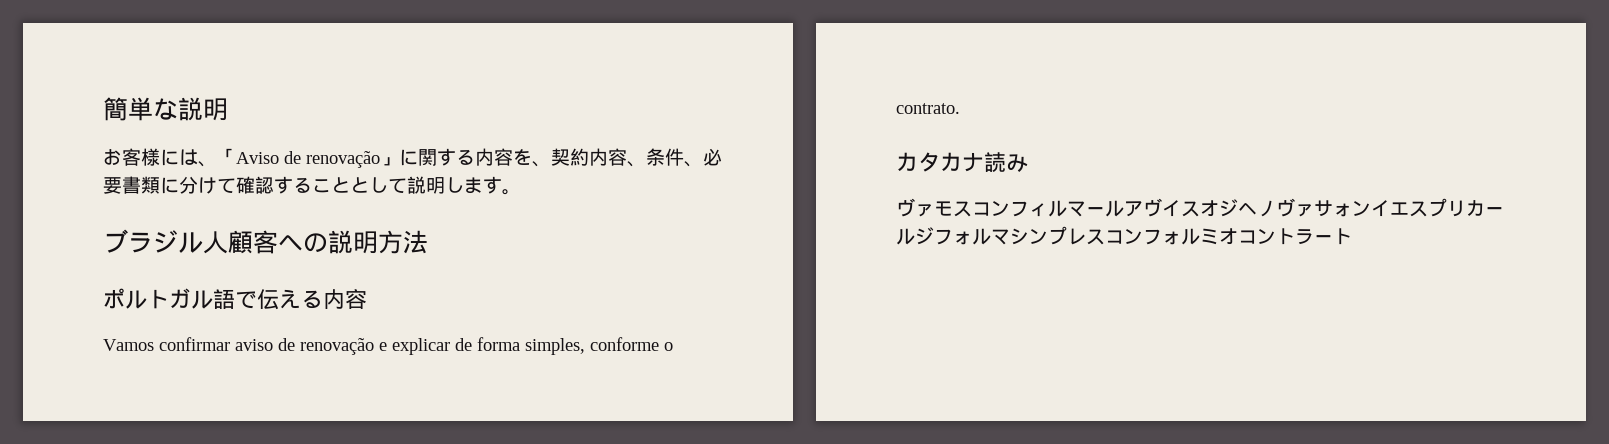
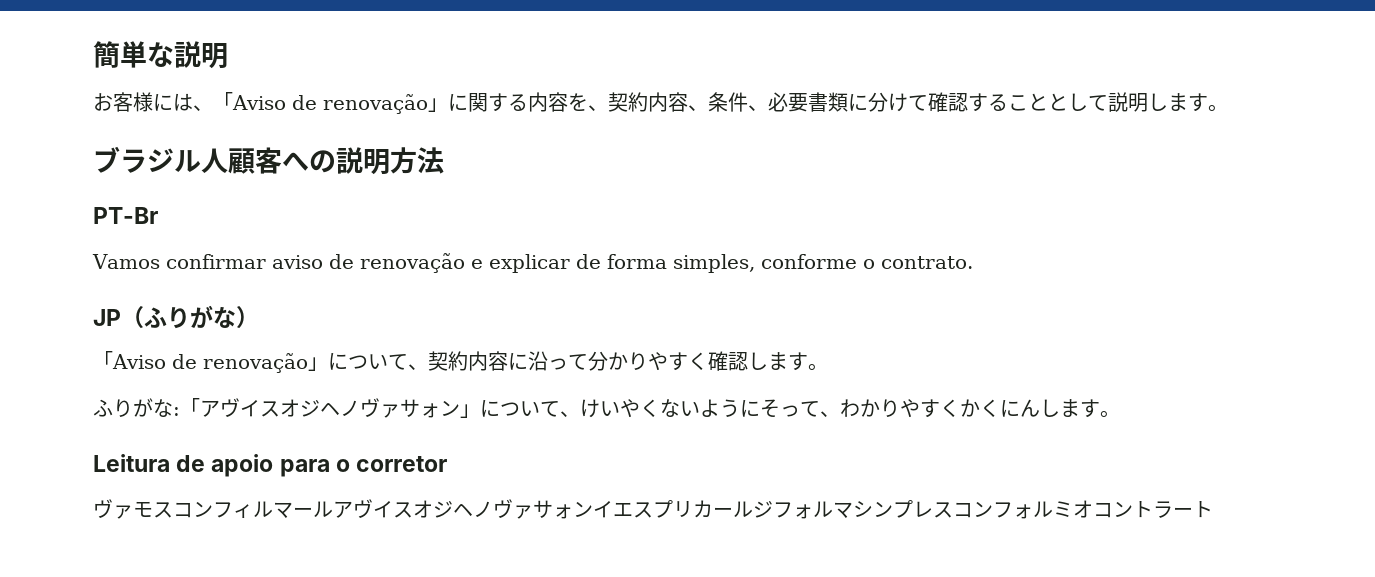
[103,288,367,310] ポルトガル語で伝える内容 -> [93,207,158,224] PT-Br
[896,152,1028,172] カタカナ読み -> [93,305,259,329] [93,351,828,373] [93,398,1120,418] [93,454,448,477] JP（ふりがな） // 「Aviso de renovação」について、契約内容に沿って分かりやすく確認します。 // ふりがな:「アヴイスオジヘノヴァサォン」について、けいやくないようにそって、わかりやすくかくにんします。 // Leitura de apoio para o corretor

